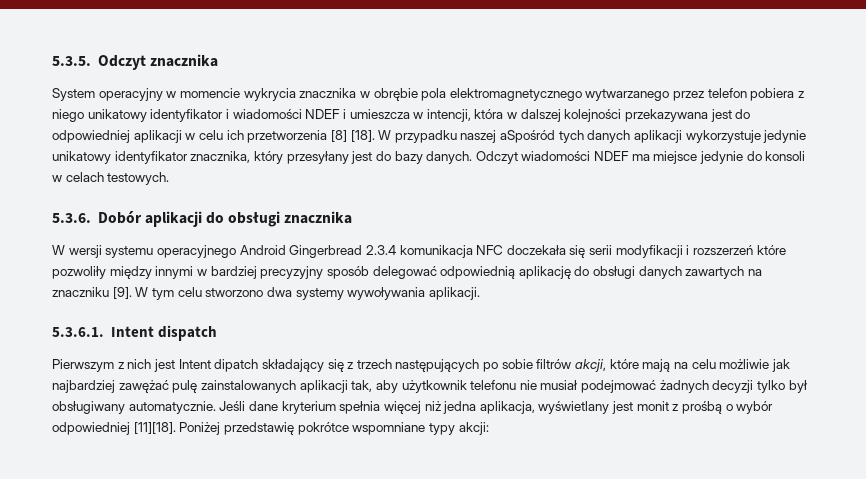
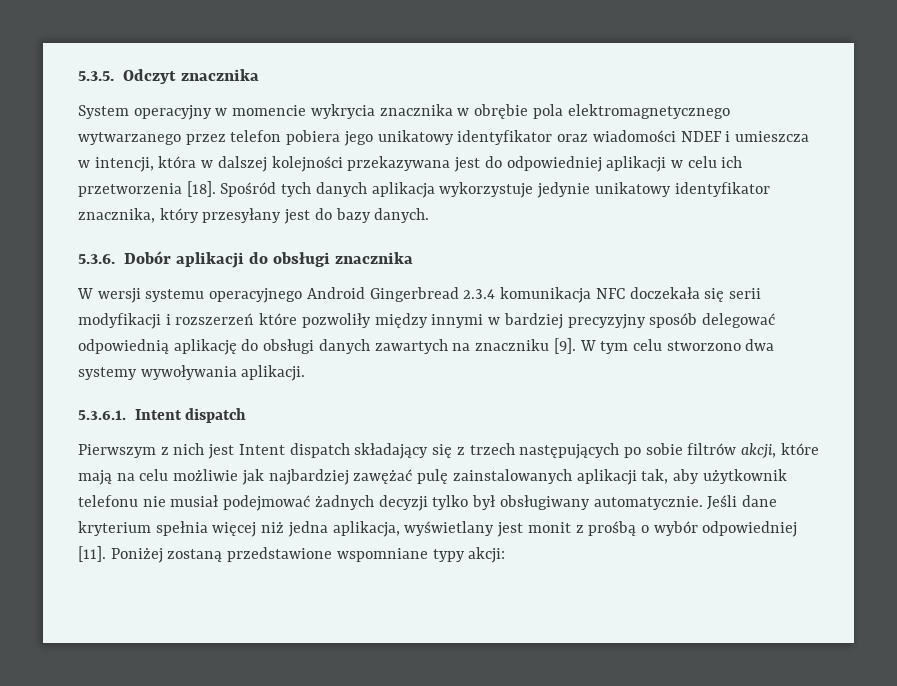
[798,91,805,98] [52,109,229,122] z niego unikatowy identyfikator i -> [343,130,589,146] jego unikatowy identyfikator oraz
[330,130,556,143] [8] [18]. W przypadku naszej aSpośród -> [186,181,277,197] [18]. Spośród
[634,130,683,143] aplikacji -> [371,182,435,198] aplikacja
[475,151,806,164] [52,172,170,185] Odczyt wiadomości NDEF ma miejsce jedynie do konsoli w celach testowych. -> (430, 215) none
[214,359,259,372] dipatch -> [289,443,350,458] dispatch
[133,422,349,435] [11][18]. Poniżej przedstawię pokrótce -> [78,546,333,563] [11]. Poniżej zostaną przedstawione

